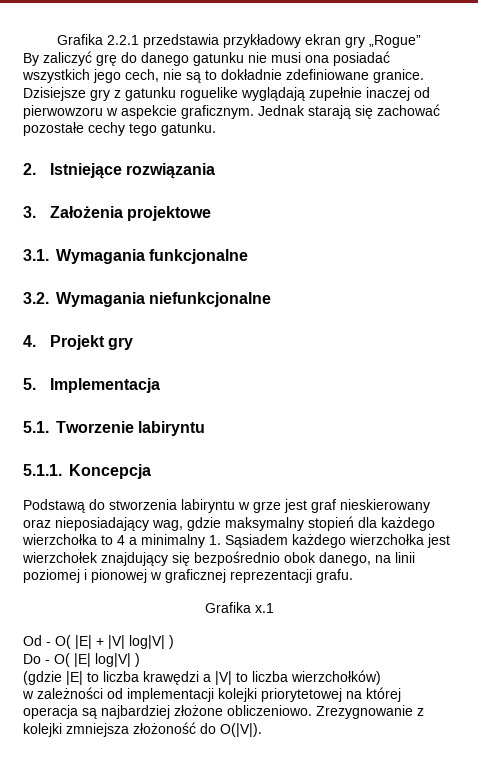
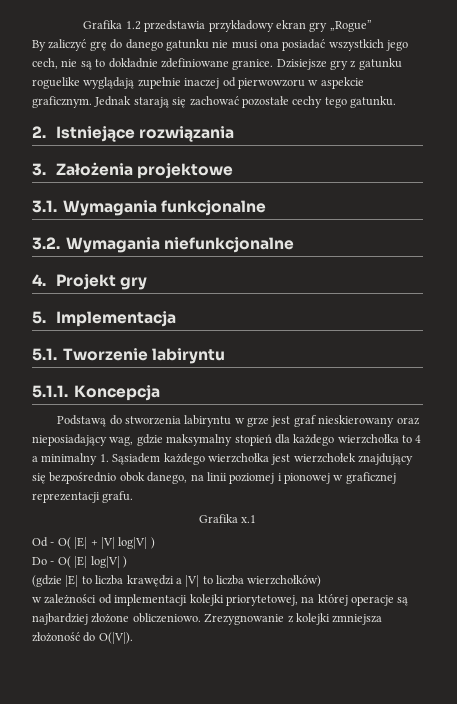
[57,34,139,45] Grafika 2.2.1 -> [83,20,141,30] Grafika 1.2
[261,688,342,702] priorytetowej -> [225,595,298,606] priorytetowej,
[23,705,78,719] operacja -> [351,595,394,606] operacje

